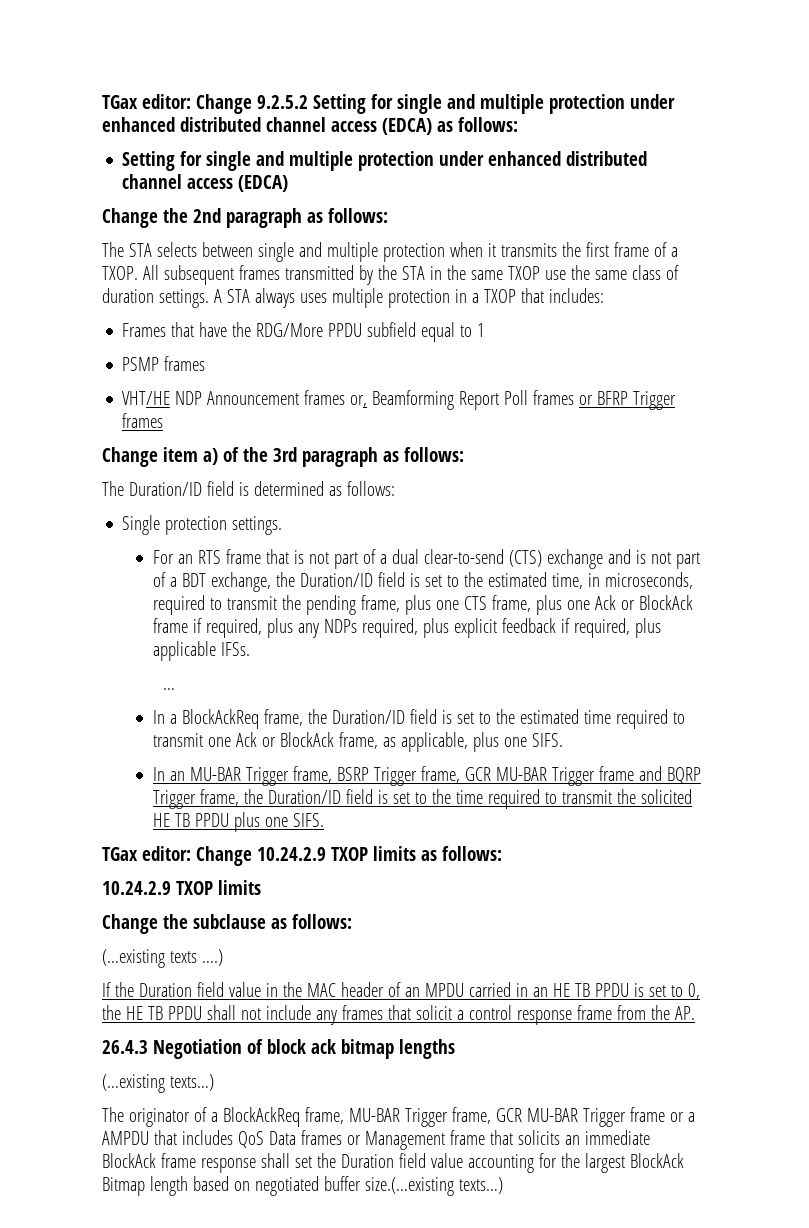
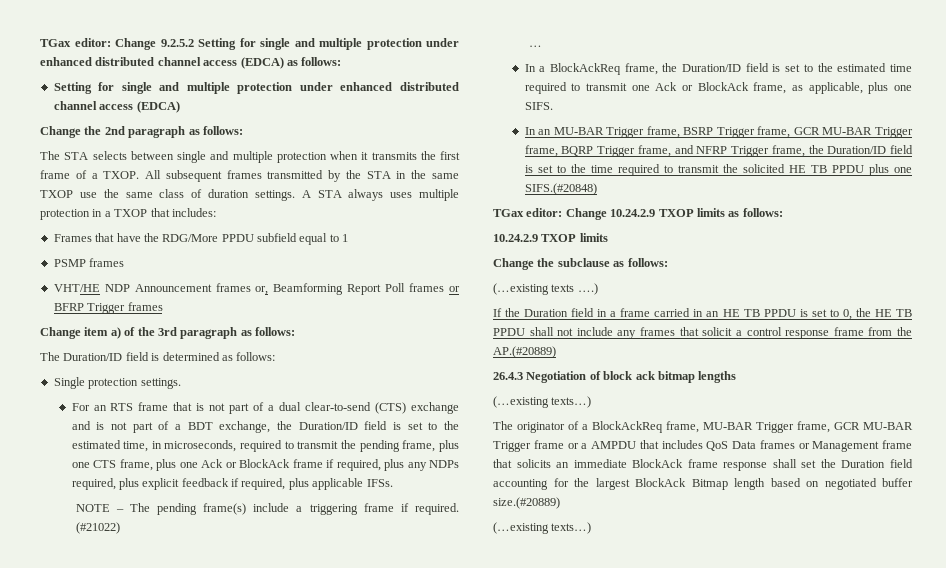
(251, 649) none -> [75,503,459,515] [75,522,120,534] // NOTE – The pending frame(s) include a triggering frame if required. (#21022)
[598,766,701,784] frame and BQRP -> [524,145,728,157] frame, BQRP Trigger frame, and NFRP
[293,813,325,827] SIFS. -> [524,183,597,195] SIFS.(#20848)
[228,982,464,997] value in the MAC header of an MPDU -> [597,308,651,317] in a frame
[674,1006,695,1020] AP. -> [493,346,556,358] AP.(#20889)
[430,1153,463,1168] value -> (913, 463) none
[364,1177,454,1196] size.(…existing -> [493,497,560,509] [493,522,549,534] size.(#20889) // (…existing

